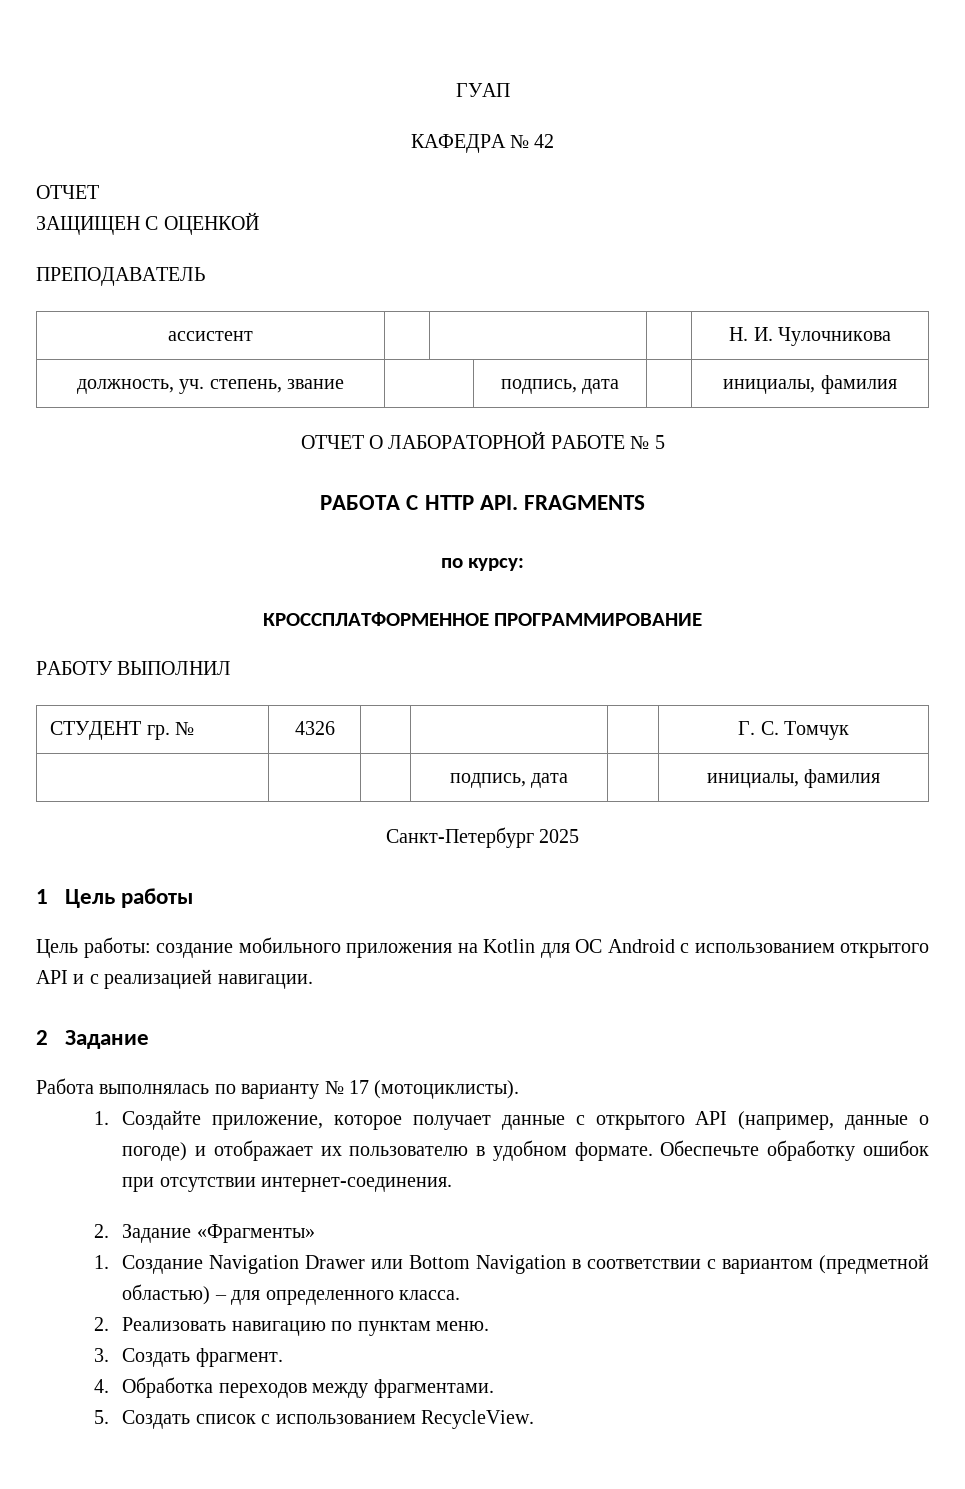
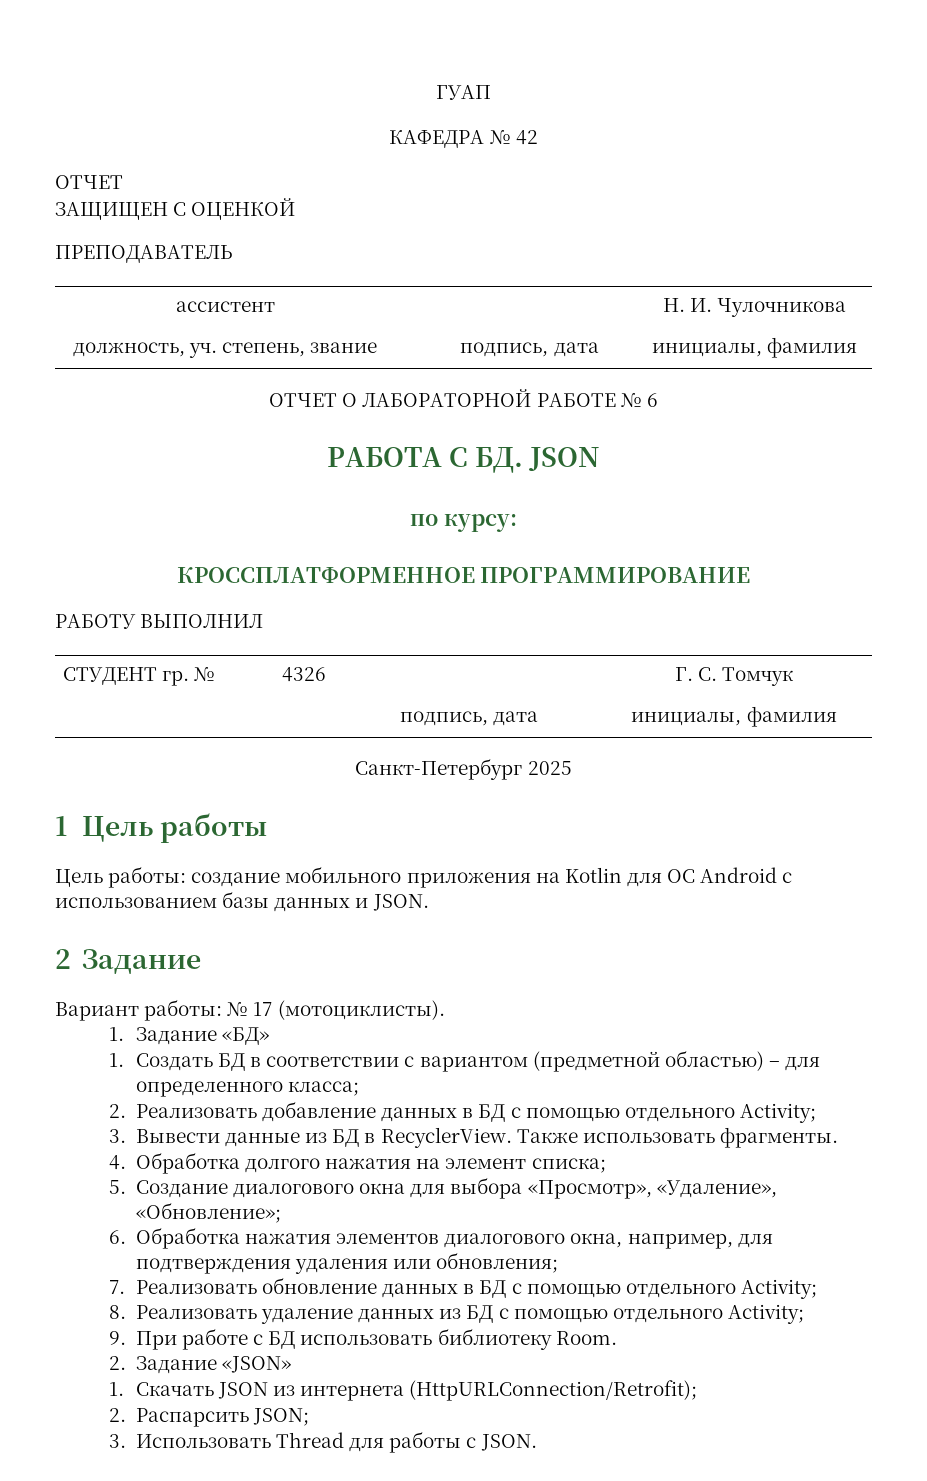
[654,435,665,449] 5 -> [646,393,658,407] 6
[424,495,645,510] HTTP API. FRAGMENTS -> [475,447,601,473] БД. JSON
[840,943,929,958] [36,969,313,989] [36,1030,149,1049] [36,1078,520,1099] [93,1110,930,1130] [122,1140,929,1161] [122,1177,453,1192] [93,1224,315,1243] [93,1255,567,1274] открытого API и с реализацией навигации. // 2 Задание // Работа выполнялась по варианту № 17 (мотоциклисты). // 1. Создайте приложение, которое получает данные с открытого API (например, данные о погоде) и отображает их пользователю в удобном формате. Обеспечьте обработку ошибок при отсутствии интернет-соединения. // 2. Задание «Фрагменты» // 1. Создание Navigation Drawer или Bottom Navigation -> [222,891,429,912] [55,949,201,974] [55,999,445,1021] [108,1027,270,1045] [108,1053,246,1071] базы данных и JSON. // 2 Задание // Вариант работы: № 17 (мотоциклисты). // 1. Задание «БД» // 1. Создать БД
[398,1290,460,1300] класса. -> [288,1081,360,1096] класса;
[231,1321,489,1336] [93,1348,283,1367] [93,1377,494,1398] [93,1410,534,1429] навигацию по пунктам меню. // 3. Создать фрагмент. // 4. Обработка переходов между фрагментами. // 5. Создать список с использованием RecycleView. -> [262,1101,816,1123] [108,1127,838,1148] [108,1152,606,1174] [108,1177,777,1199] [135,1202,281,1223] [108,1227,773,1249] [135,1252,559,1274] [108,1277,817,1299] [108,1304,804,1324] [108,1328,617,1350] [108,1356,292,1374] [108,1380,698,1401] [108,1408,310,1427] [108,1431,537,1453] добавление данных в БД с помощью отдельного Activity; // 3. Вывести данные из БД в RecyclerView. Также использовать фрагменты. // 4. Обработка долгого нажатия на элемент списка; // 5. Создание диалогового окна для выбора «Просмотр», «Удаление», «Обновление»; // 6. Обработка нажатия элементов диалогового окна, например, для подтверждения удаления или обновления; // 7. Реализовать обновление данных в БД с помощью отдельного Activity; // 8. Реализовать удаление данных из БД с помощью отдельного Activity; // 9. При работе с БД использовать библиотеку Room. // 2. Задание «JSON» // 1. Скачать JSON из интернета (HttpURLConnection/Retrofit); // 2. Распарсить JSON; // 3. Использовать Thread для работы с JSON.

